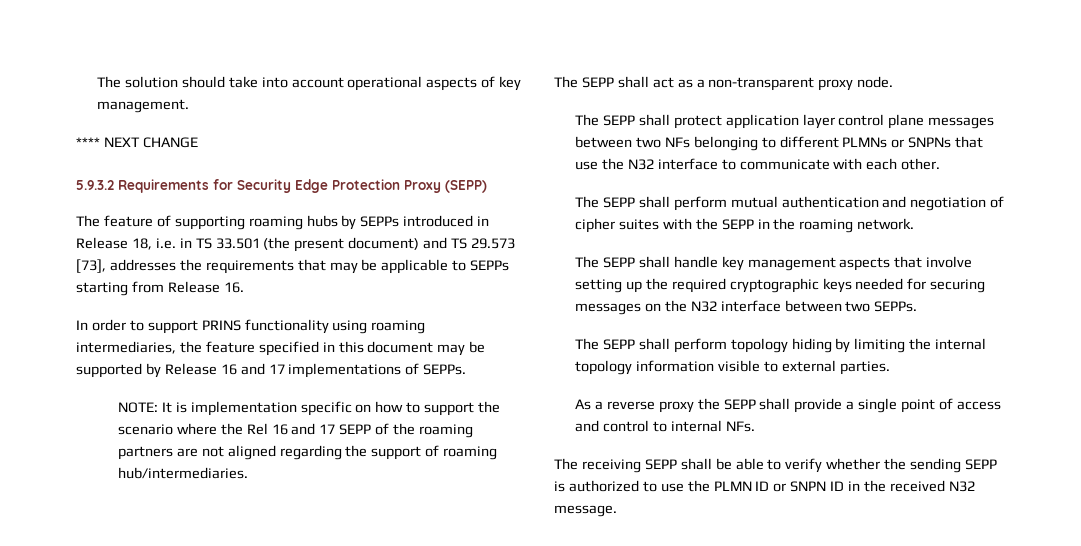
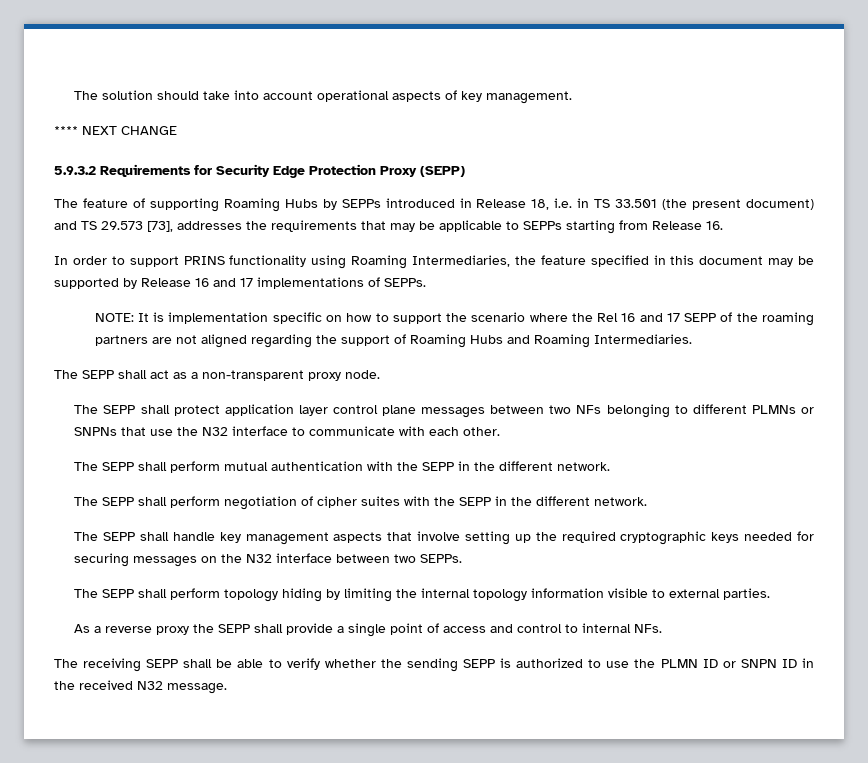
[248,215,338,230] roaming hubs -> [223,198,318,212] Roaming Hubs
[371,320,426,334] [76,341,176,354] roaming intermediaries, -> [351,255,510,269] Roaming Intermediaries,
[443,446,498,460] [117,467,248,479] roaming hub/intermediaries. -> [409,334,692,348] Roaming Hubs and Roaming Intermediaries.
[882,196,907,208] and -> [367,461,611,471] [74,496,221,508] with the SEPP in the different network. // The SEPP shall perform
[799,219,854,233] roaming -> [536,496,591,506] different

